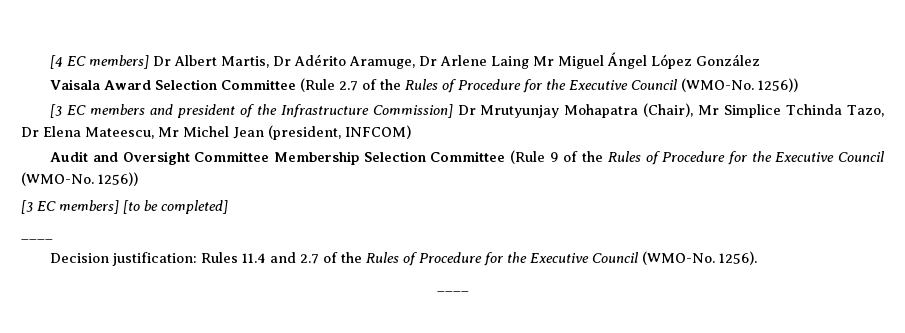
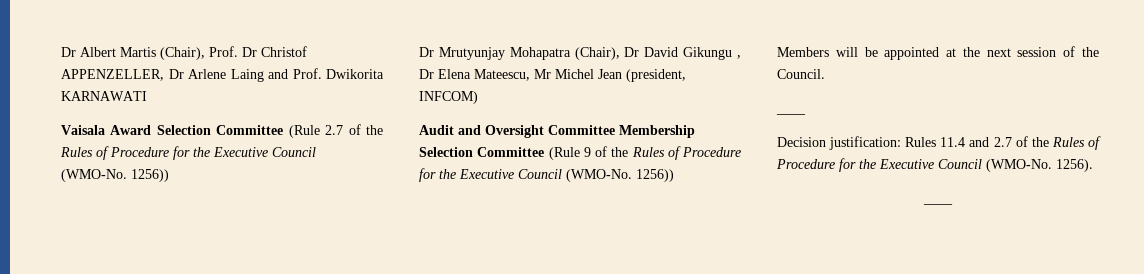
[50,52,761,69] [4 EC members] Dr Albert Martis, Dr Adérito Aramuge, Dr Arlene Laing Mr Miguel Ángel López González -> [61,46,307,60] [61,68,384,82] [61,91,147,101] Dr Albert Martis (Chair), Prof. Dr Christof APPENZELLER, Dr Arlene Laing and Prof. Dwikorita KARNAWATI
[50,103,885,118] [3 EC members and president of the Infrastructure Commission] Dr Mrutyunjay Mohapatra (Chair), Mr Simplice Tchinda Tazo, -> [419,47,741,60] Dr Mrutyunjay Mohapatra (Chair), Dr David Gikungu ,
[21,200,228,214] [3 EC members] [to be completed] -> [777,46,1099,60] [777,69,825,79] Members will be appointed at the next session of the Council.

